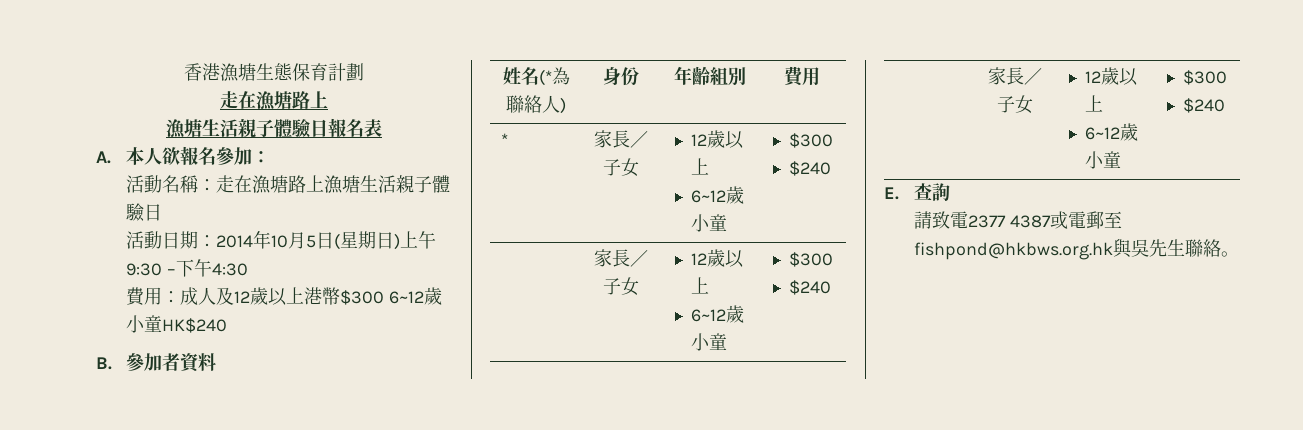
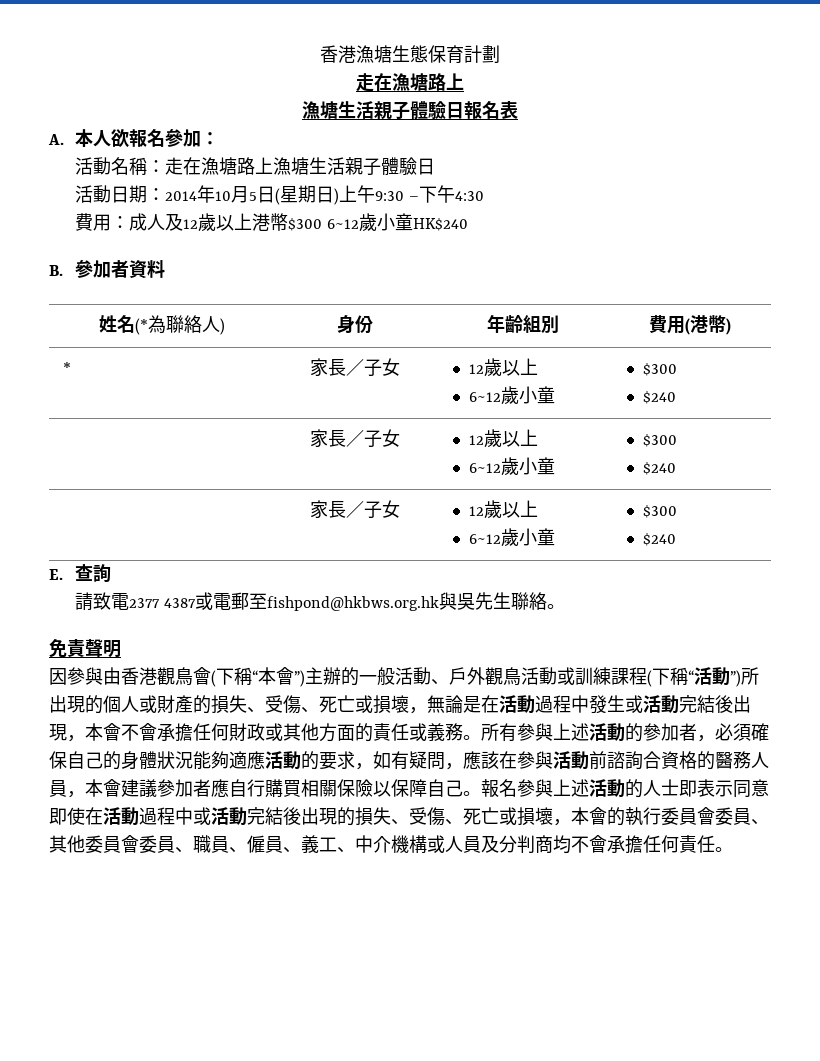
(820, 76) none -> [685,315,731,335] (港幣)
(1239, 254) none -> [49,638,121,658] [49,667,759,687] [49,695,751,714] [49,723,769,742] [49,751,769,770] [49,779,769,798] [49,807,769,826] [49,835,733,854] // 免責聲明 // 因參與由香港觀鳥會(下稱“本會”)主辦的一般活動、戶外觀鳥活動或訓練課程(下稱“活動”)所出現的個人或財產的損失、受傷、死亡或損壞，無論是在活動過程中發生或活動完結後出現，本會不會承擔任何財政或其他方面的責任或義務。所有參與上述活動的參加者，必須確保自己的身體狀況能夠適應活動的要求，如有疑問，應該在參與活動前諮詢合資格的醫務人員，本會建議參加者應自行購買相關保險以保障自己。報名參與上述活動的人士即表示同意即使在活動過程中或活動完結後出現的損失、受傷、死亡或損壞，本會的執行委員會委員、其他委員會委員、職員、僱員、義工、中介機構或人員及分判商均不會承擔任何責任。

